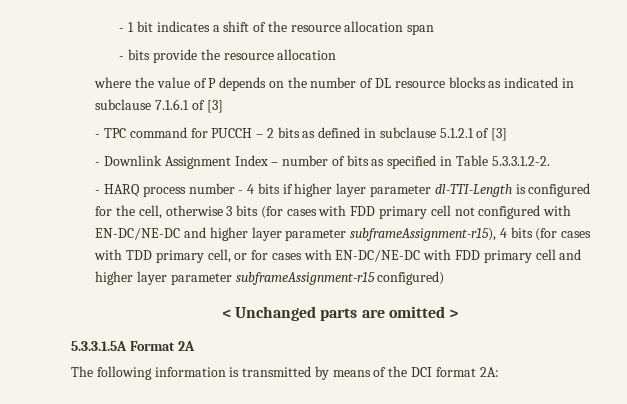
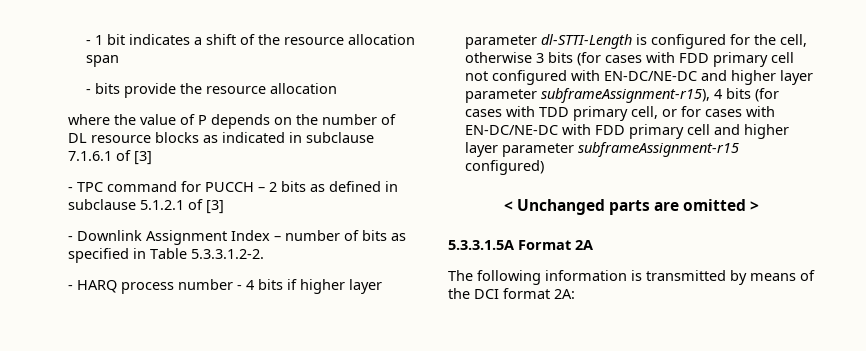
[434,184,512,197] dl-TTI-Length -> [541,34,633,49] dl-STTI-Length

